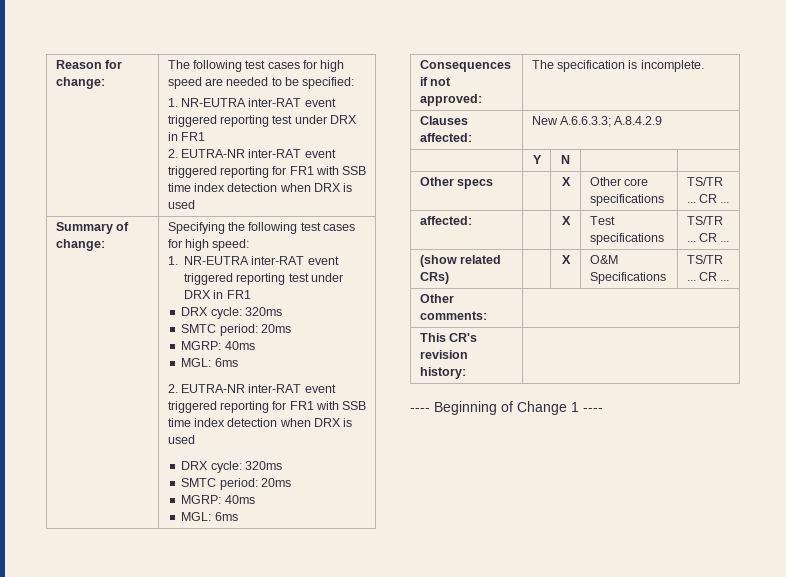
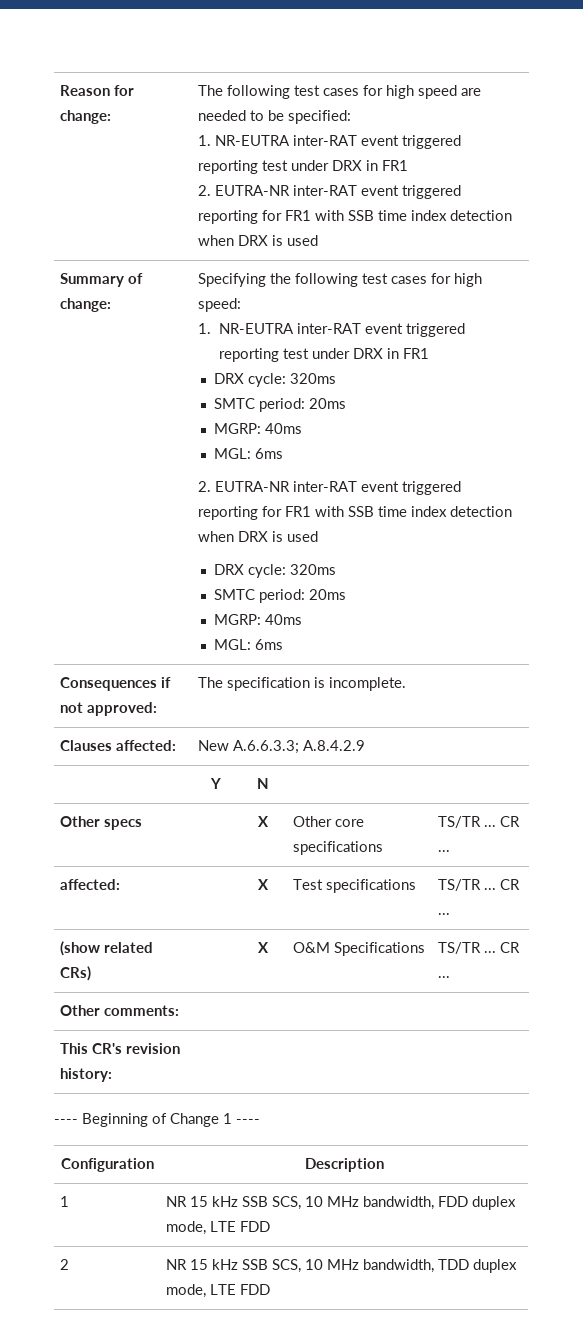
(603, 410) none -> [61,1158,154,1172] [304,1158,384,1172] [60,1196,70,1207] [166,1196,517,1210] [166,1221,271,1235] [60,1259,70,1270] [166,1259,518,1273] [166,1284,271,1298] // Configuration | Description // 1 | NR 15 kHz SSB SCS, 10 MHz bandwidth, FDD duplex mode, LTE FDD // 2 | NR 15 kHz SSB SCS, 10 MHz bandwidth, TDD duplex mode, LTE FDD

